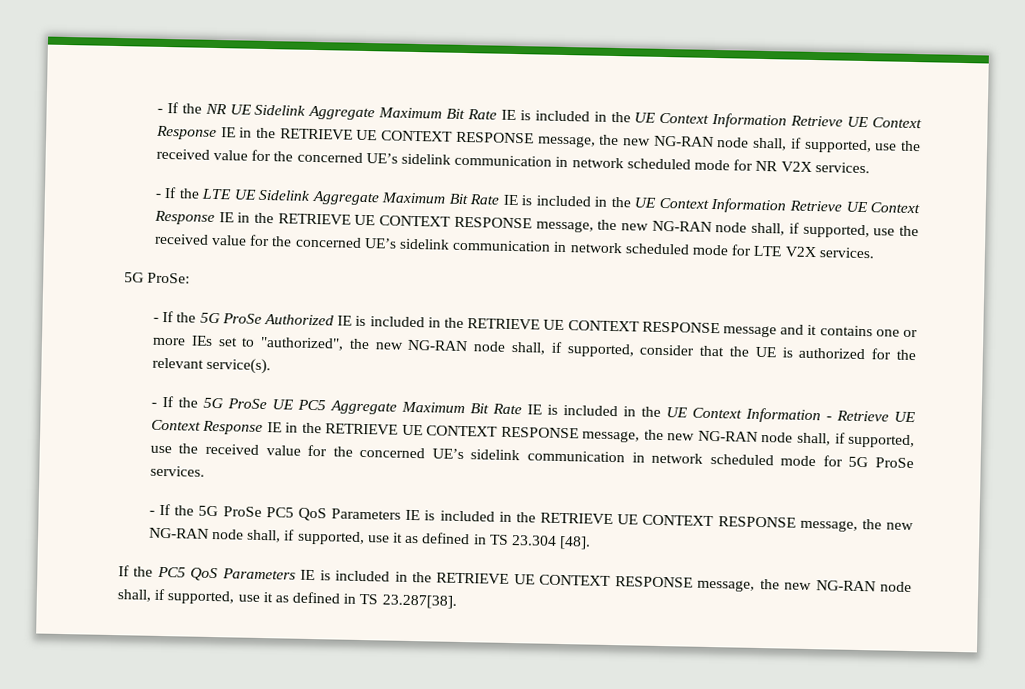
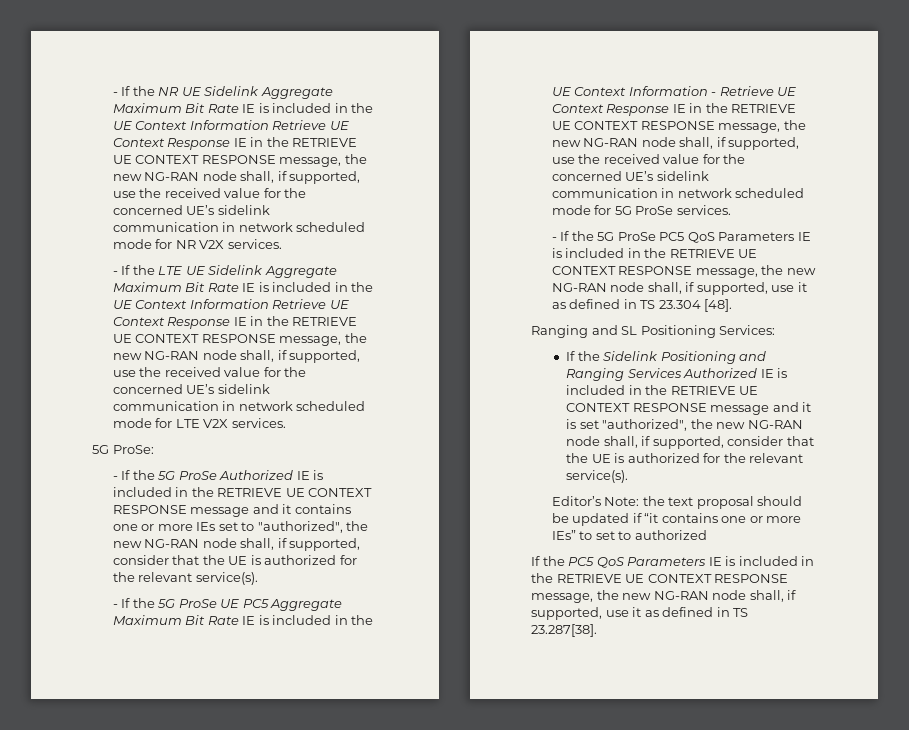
(592, 542) none -> [531,325,776,338] [566,351,767,364] [566,368,788,381] [566,385,759,395] [566,402,812,415] [566,419,803,431] [566,436,814,449] [566,453,804,463] [566,470,629,483] [551,496,803,509] [551,513,802,526] [551,530,707,540] // Ranging and SL Positioning Services: // If the Sidelink Positioning and Ranging Services Authorized IE is included in the RETRIEVE UE CONTEXT RESPONSE message and it is set "authorized", the new NG-RAN node shall, if supported, consider that the UE is authorized for the relevant service(s). // Editor’s Note: the text proposal should be updated if “it contains one or more IEs” to set to authorized

